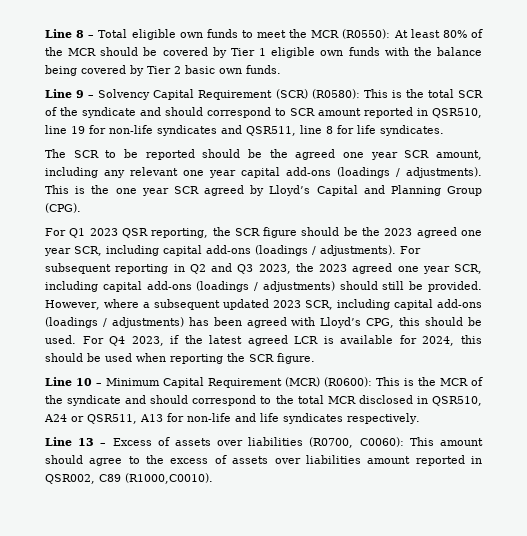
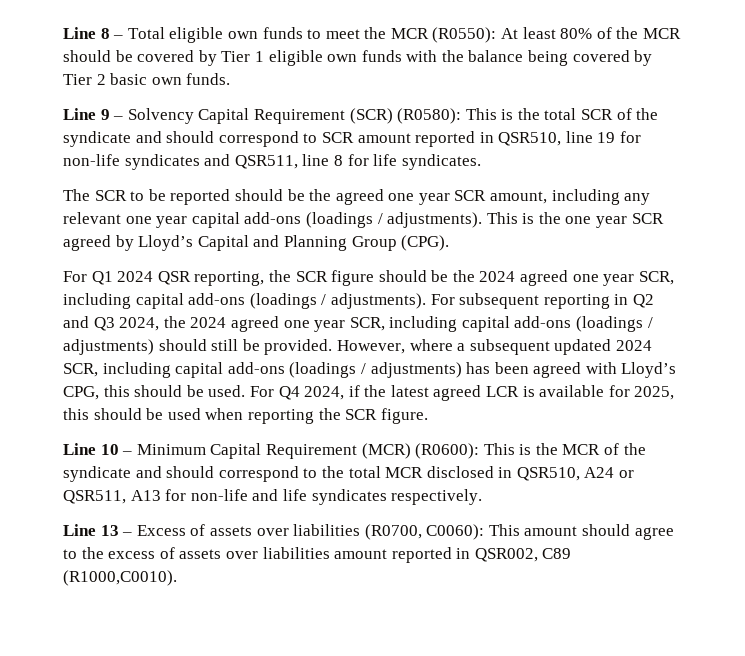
[89,228,118,236] 2023 -> [117,271,154,282] 2024
[384,228,413,236] 2023 -> [479,271,516,282] 2024
[258,263,347,274] 2023, the 2023 -> [119,316,227,331] 2024, the 2024
[272,300,301,308] 2023 -> [615,340,652,351] 2024
[131,336,164,346] 2023, -> [304,386,345,400] 2024,
[422,336,455,346] 2024, -> [634,386,675,400] 2025,

